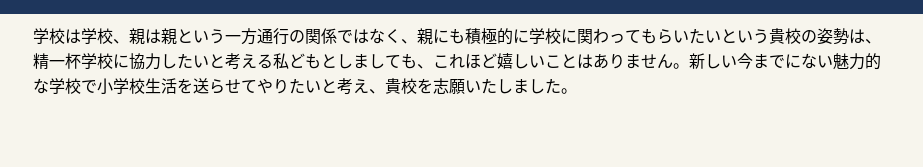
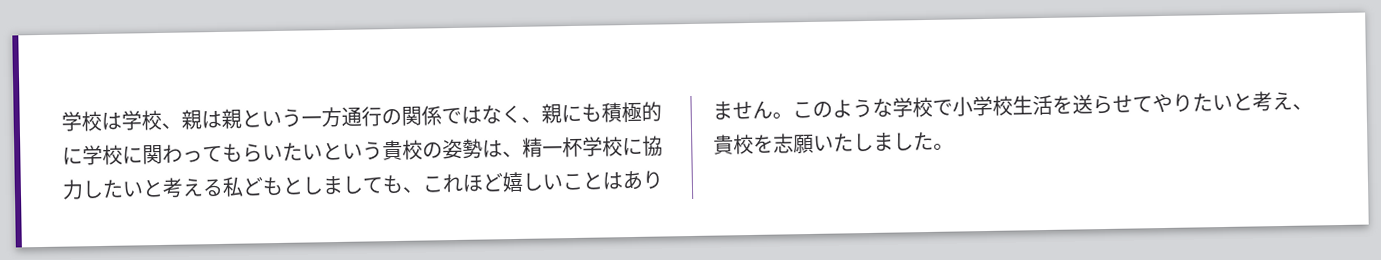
[689,53,881,70] 新しい今までにない魅力的 -> [792,98,873,119] このよう

